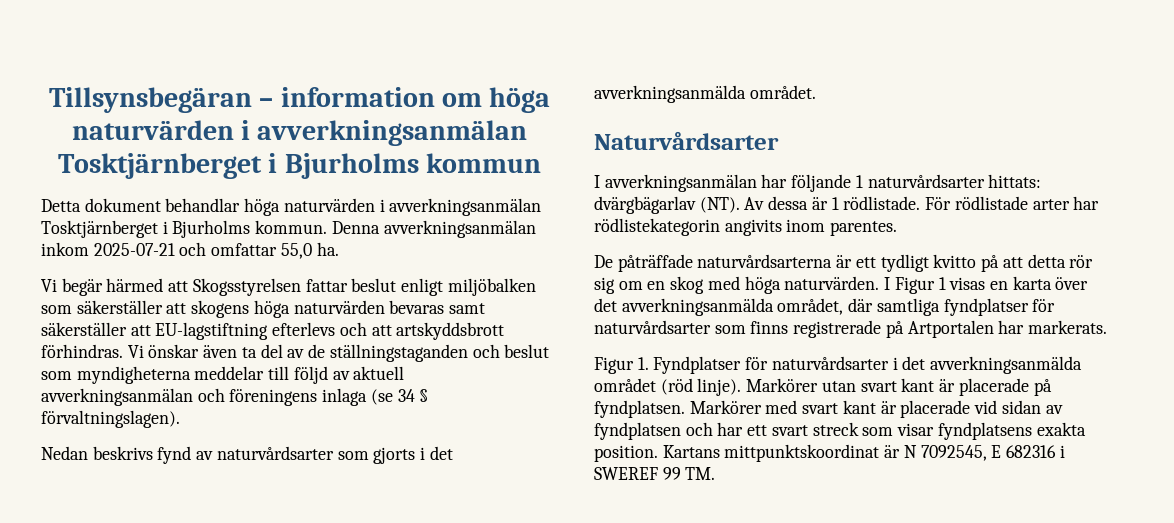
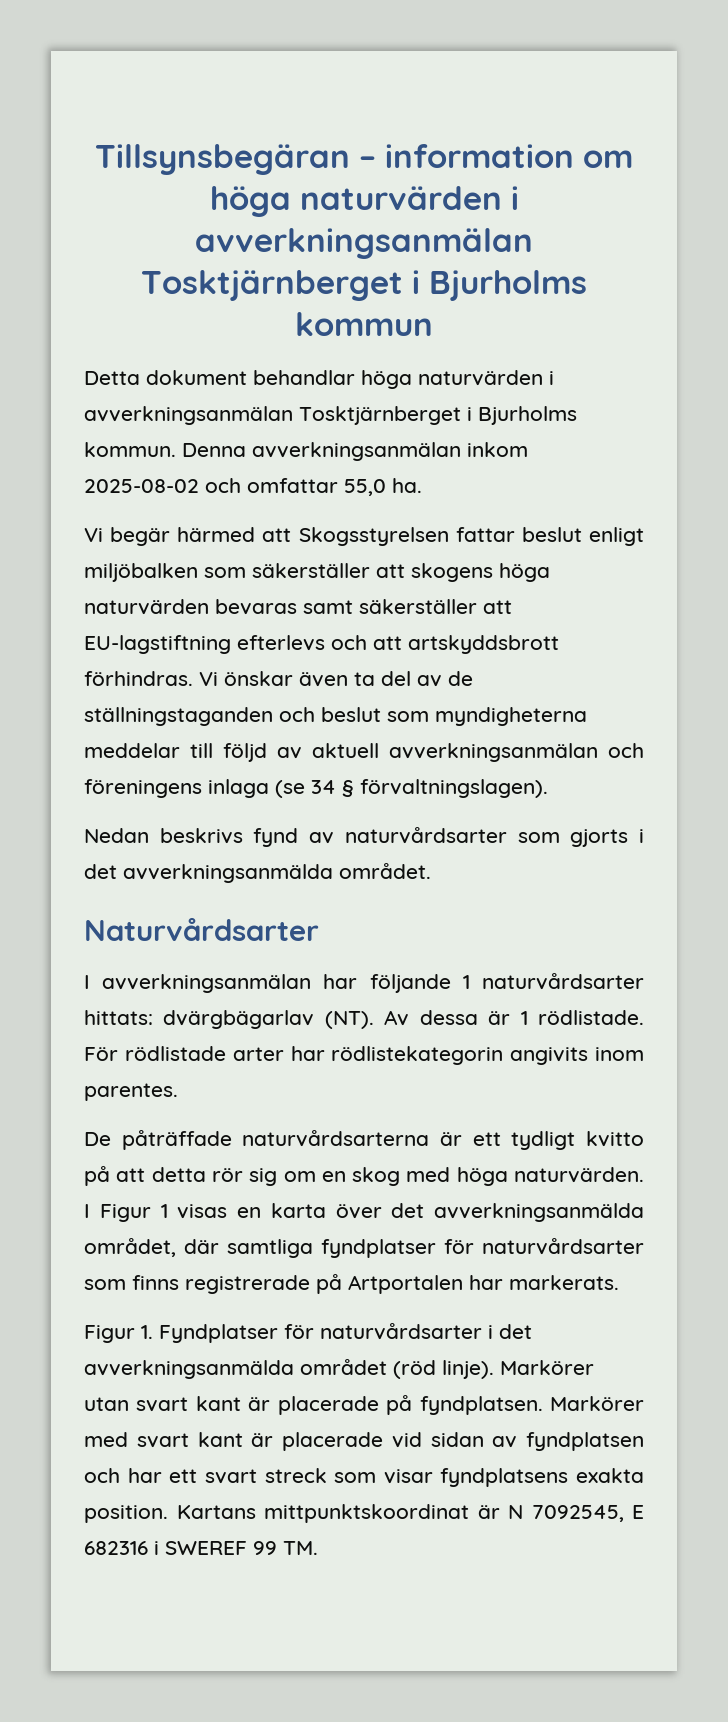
[93,243,175,256] 2025-07-21 -> [84,479,199,493] 2025-08-02

